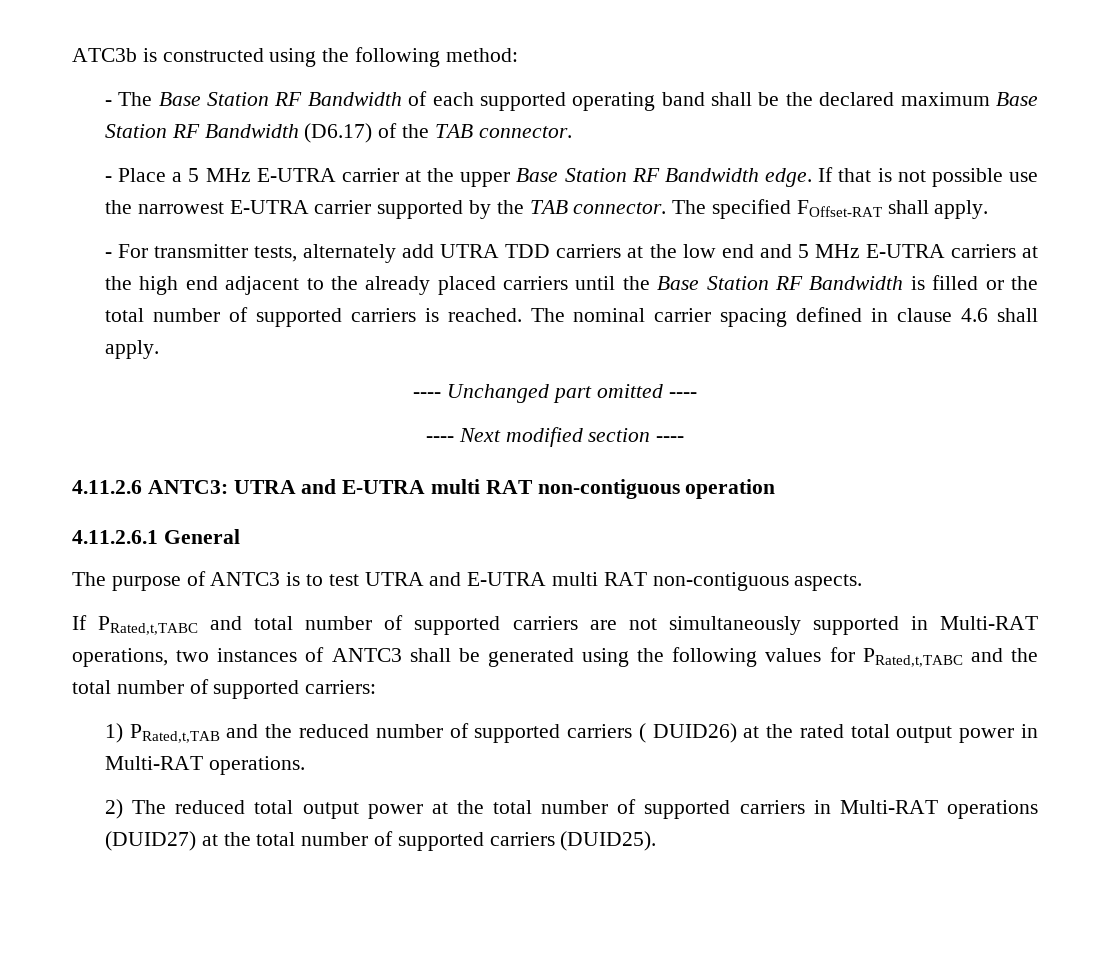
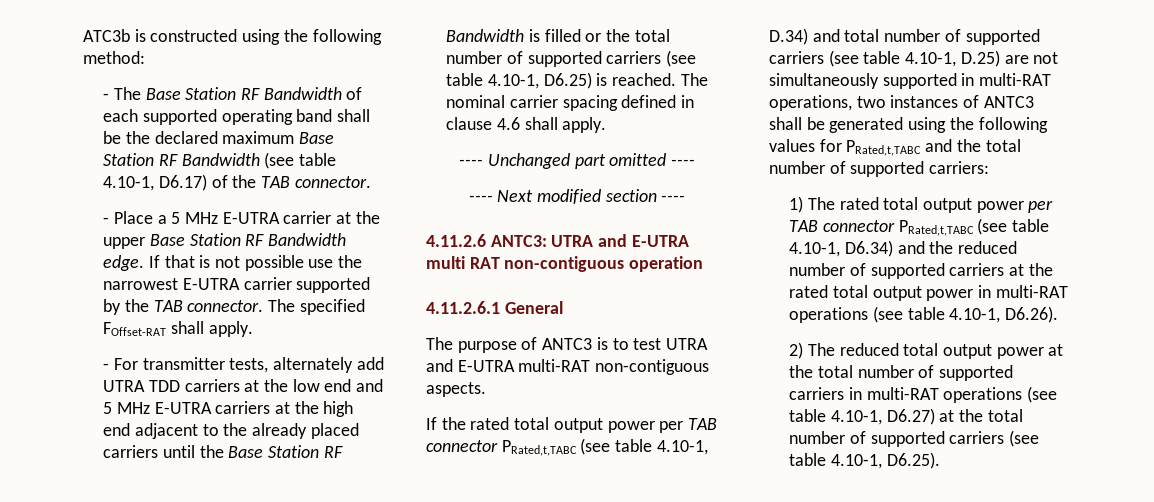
[304,123,373,143] (D6.17) -> [264,152,336,169] [103,174,207,191] (see table 4.10-1, D6.17)
(416, 315) none -> [665,50,696,67] [446,72,592,89] (see table 4.10-1, D6.25)
[552,572,647,586] multi RAT -> [518,359,591,372] multi-RAT
[98,616,199,635] PRated,t,TABC -> [441,417,718,433] [426,438,708,456] [769,28,808,45] the rated total output power per TAB connector PRated,t,TABC (see table 4.10-1, D.34)
(578, 623) none -> [828,50,1000,67] (see table 4.10-1, D.25)
[940,616,1038,630] Multi-RAT -> [979,73,1052,86] multi-RAT
[129,724,220,743] PRated,t,TAB -> [807,197,1054,213] [789,218,1049,236] [789,240,893,257] The rated total output power per TAB connector PRated,t,TABC (see table 4.10-1, D6.34)
[638,723,737,743] ( DUID26) -> (1005, 269) none
[104,756,305,775] Multi-RAT operations. -> [995,285,1068,298] [789,306,1058,323] multi-RAT operations (see table 4.10-1, D6.26).
[839,800,1038,819] [104,831,657,851] Multi-RAT operations (DUID27) at the total number of supported carriers (DUID25). -> [866,386,1057,403] [789,408,1023,425] [789,430,1039,447] [789,452,940,469] multi-RAT operations (see table 4.10-1, D6.27) at the total number of supported carriers (see table 4.10-1, D6.25).

